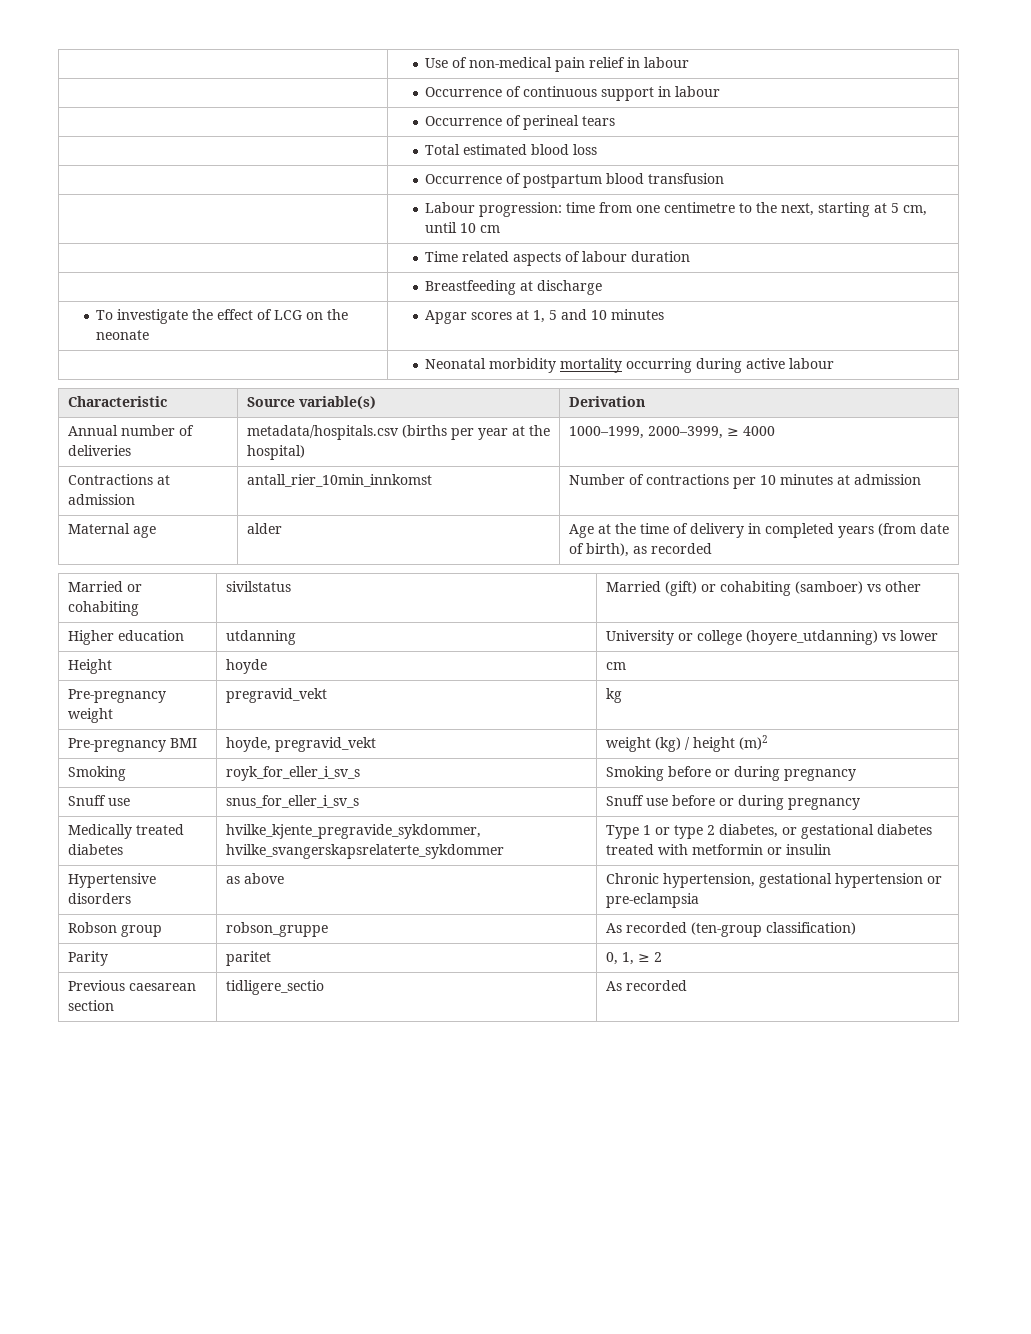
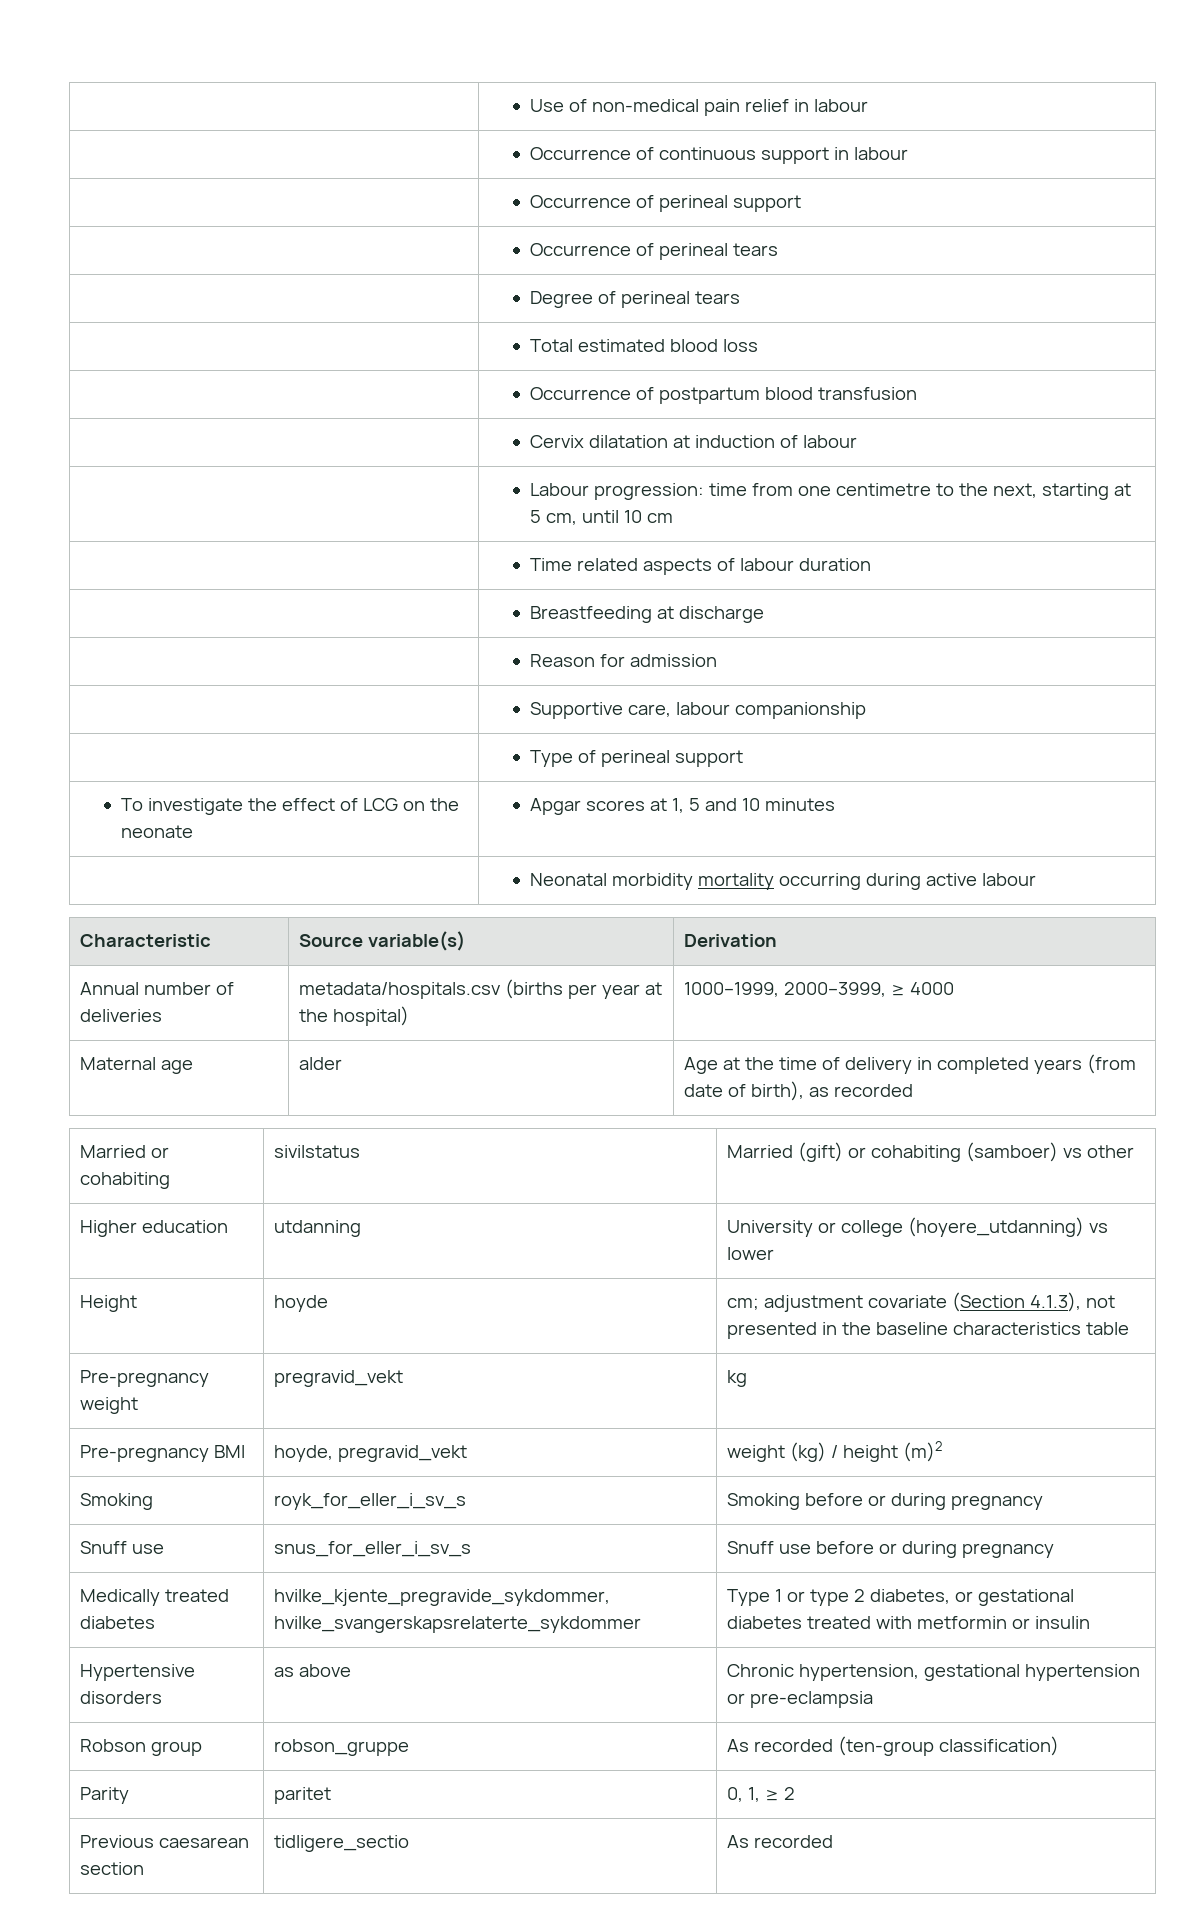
(580, 122) none -> [732,195,801,212] [529,243,778,260] [529,291,690,308] support // | Occurrence of perineal tears // | Degree of perineal
(725, 178) none -> [529,435,857,448] // | Cervix dilatation at induction of labour
(603, 287) none -> [529,654,717,667] [529,702,866,719] [529,750,743,767] // | Reason for admission // | Supportive care, labour companionship // | Type of perineal support
[67,474,170,485] [67,494,135,505] [246,474,432,487] [568,474,921,489] // Contractions at admission | antall_rier_10min_innkomst | Number of contractions per 10 minutes at admission -> (955, 988) none
[605,662,626,670] cm -> [727,1292,1116,1312] [727,1322,1130,1339] cm; adjustment covariate (Section 4.1.3), not presented in the baseline characteristics table

